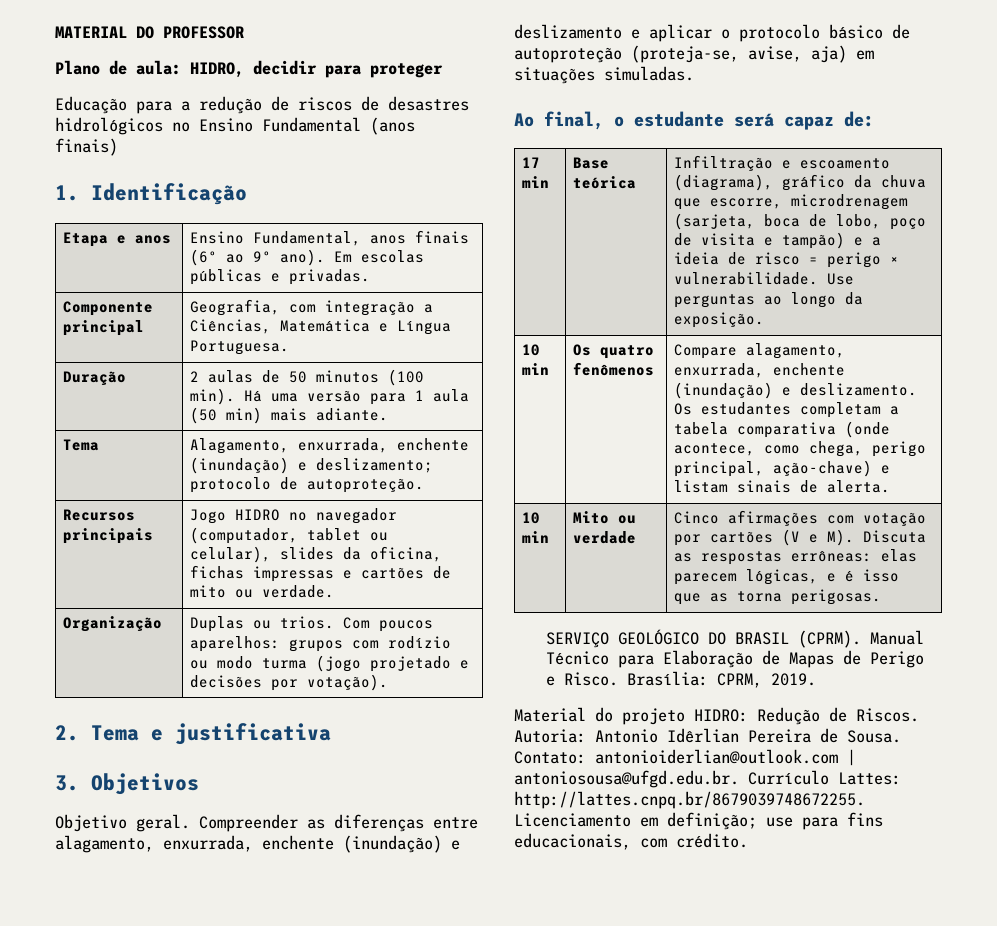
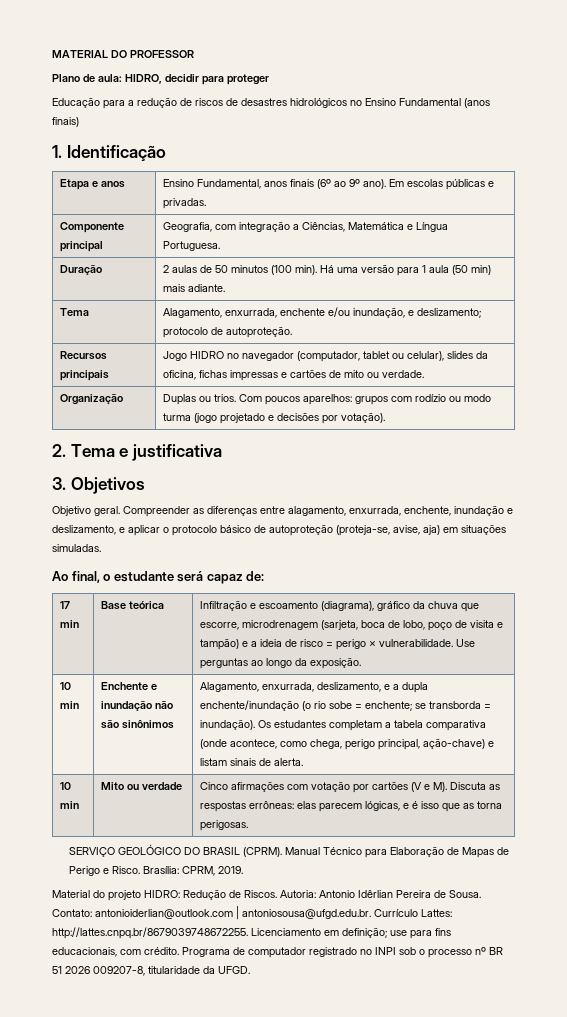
[190,457,290,474] (inundação) -> [327,307,405,318] e/ou inundação,
[262,835,460,853] [514,24,622,39] enchente (inundação) e deslizamento -> [404,505,513,516] [52,525,116,535] enchente, inundação e deslizamento,
[573,344,655,359] [573,362,655,376] [674,343,846,359] [674,363,846,378] [674,382,918,399] Os quatro fenômenos | Compare alagamento, enxurrada, enchente (inundação) e deslizamento. -> [100,682,157,690] [100,700,173,711] [100,719,174,729] [199,682,428,693] [199,700,491,711] [199,719,255,730] Enchente e inundação não são sinônimos | Alagamento, enxurrada, deslizamento, e a dupla enchente/inundação (o rio sobe = enchente; se transborda = inundação).
(748, 840) none -> [182,947,503,958] [52,966,250,976] Programa de computador registrado no INPI sob o processo nº BR 51 2026 009207-8, titularidade da UFGD.

